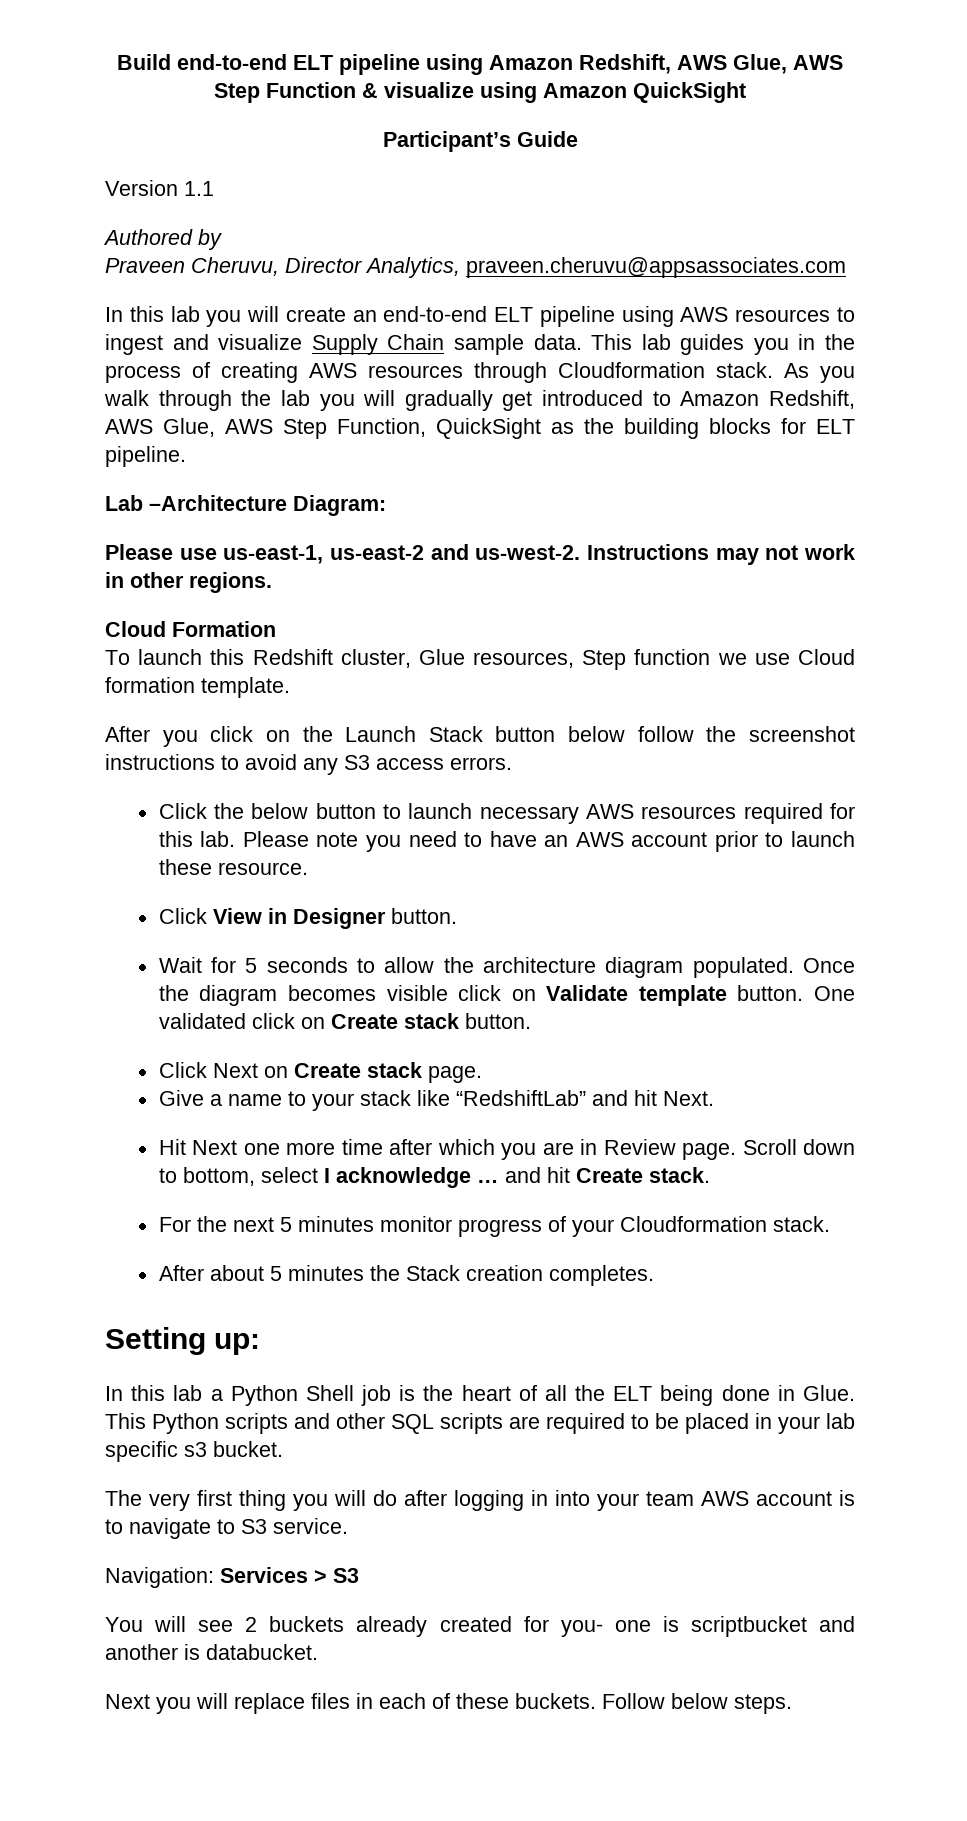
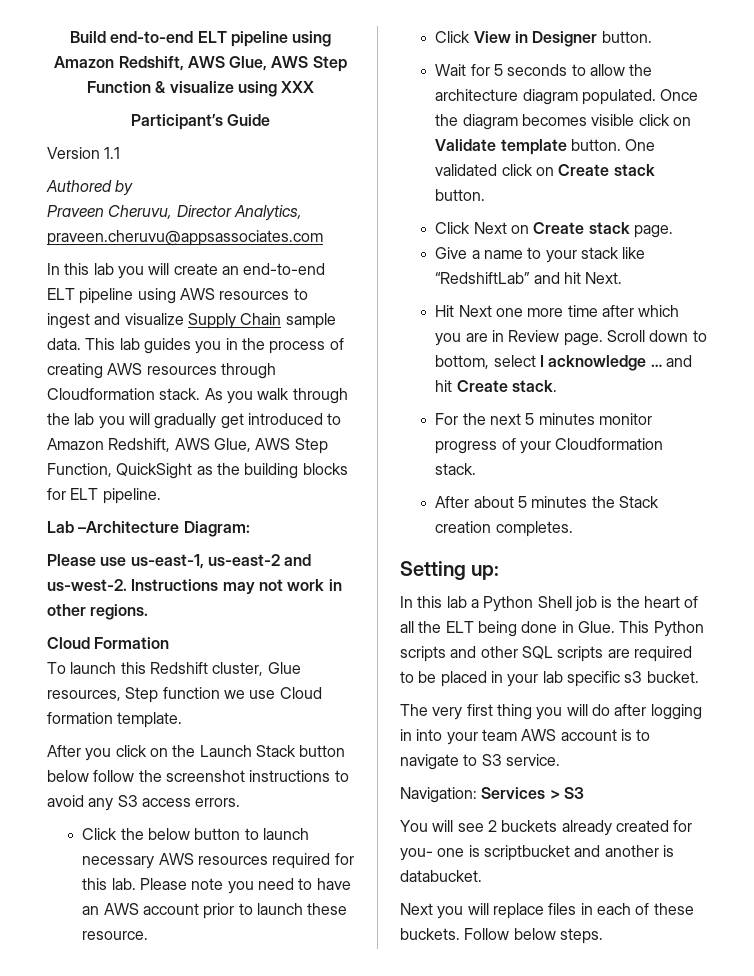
[543,82,746,103] Amazon QuickSight -> [281,81,315,93] XXX

